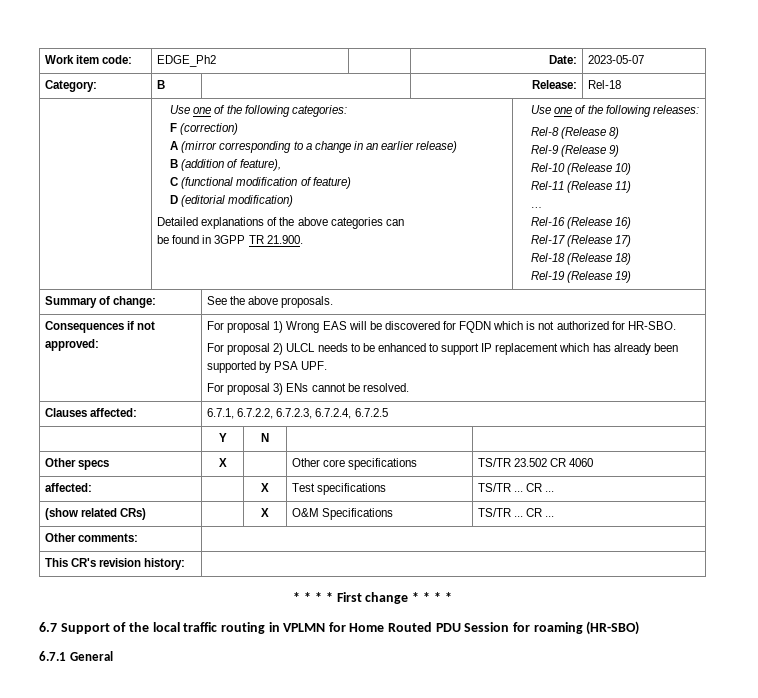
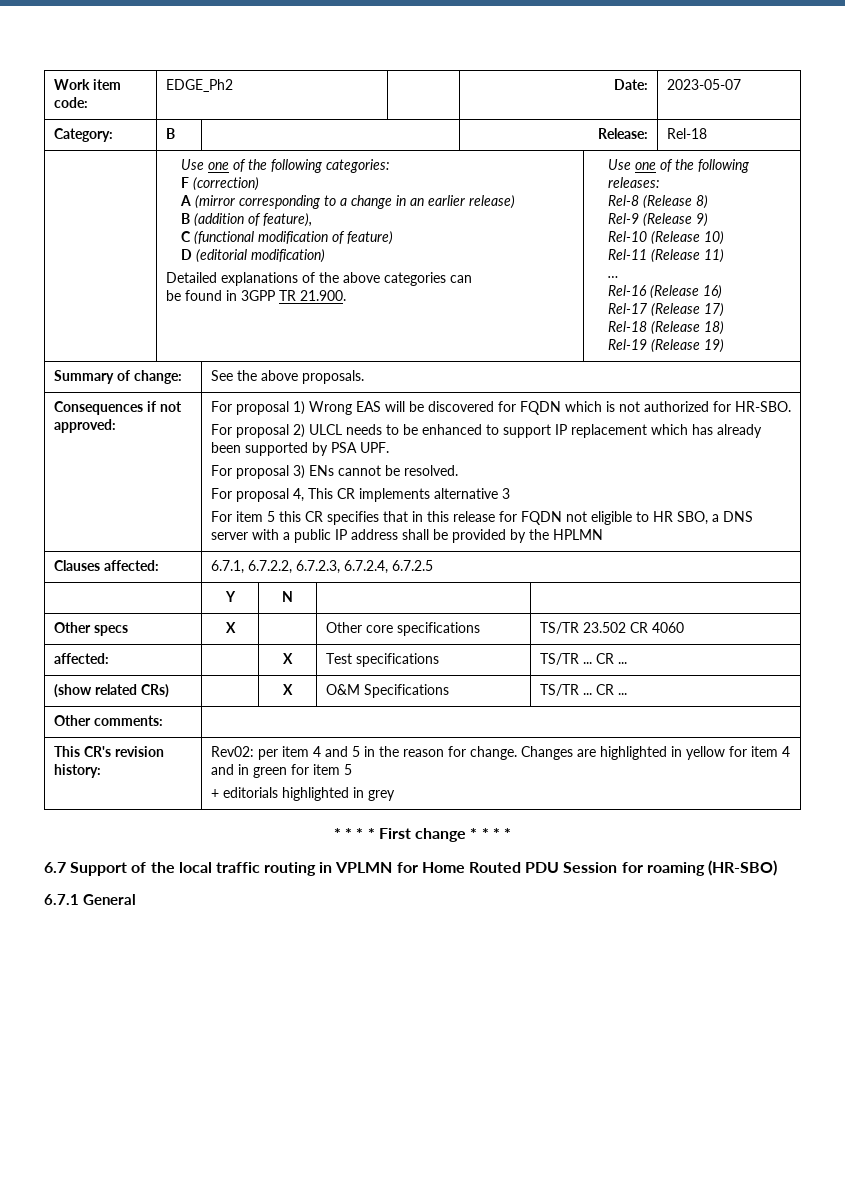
(409, 387) none -> [210,488,510,502] [210,511,753,525] [210,529,603,543] // For proposal 4, This CR implements alternative 3 // For item 5 this CR specifies that in this release for FQDN not eligible to HR SBO, a DNS server with a public IP address shall be provided by the HPLMN
(186, 564) none -> [210,746,790,760] [210,764,352,778] [210,787,395,801] Rev02: per item 4 and 5 in the reason for change. Changes are highlighted in yellow for item 4 and in green for item 5 // + editorials highlighted in grey

